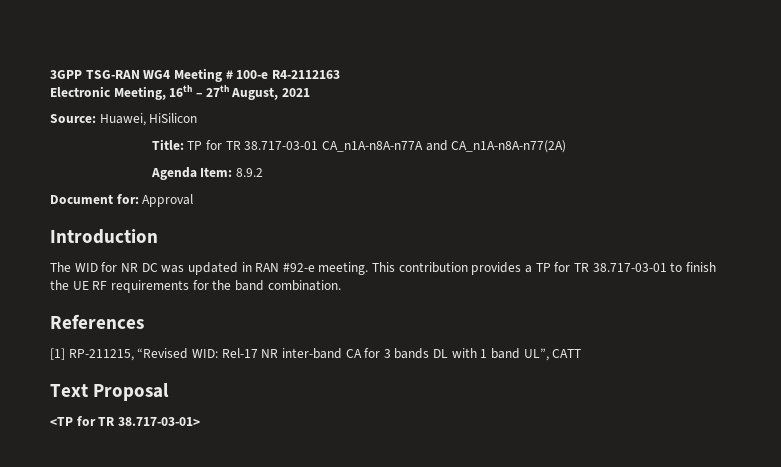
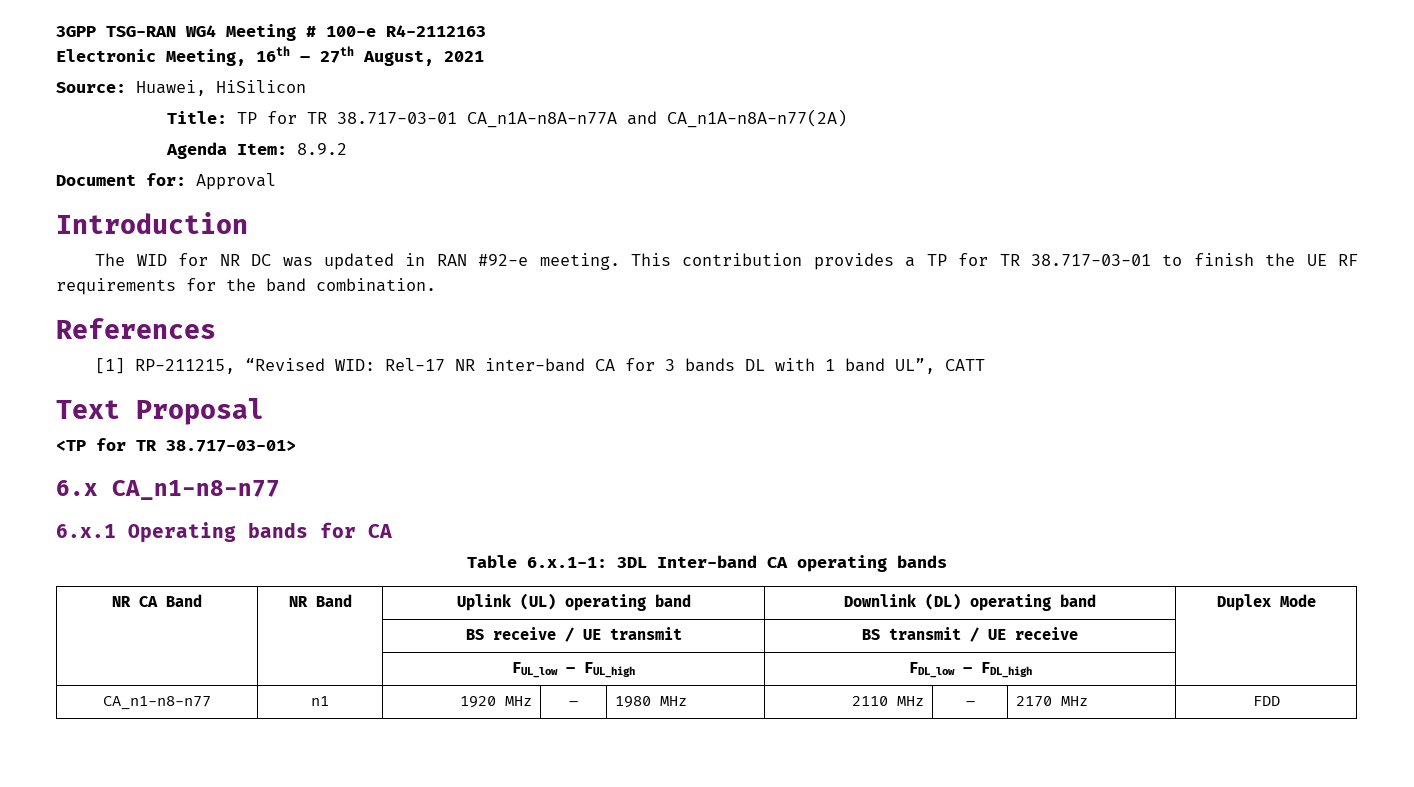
(200, 421) none -> [56,480,280,500] [56,522,392,543] [467,555,947,572] [112,594,202,607] [288,594,352,607] [456,593,691,611] [844,593,1096,611] [1216,594,1316,611] [465,627,682,642] [862,627,1078,642] [512,662,635,678] [908,662,1032,678] [103,696,211,710] [311,696,329,706] [459,696,532,708] [569,701,578,706] [615,696,688,708] [851,696,924,706] [965,701,975,706] [1016,696,1089,707] [1252,696,1280,706] // 6.x CA_n1-n8-n77 // 6.x.1 Operating bands for CA // Table 6.x.1-1: 3DL Inter-band CA operating bands // NR CA Band | NR Band | Uplink (UL) operating band | Downlink (DL) operating band | Duplex Mode // | | BS receive / UE transmit | BS transmit / UE receive | // | | FUL_low – FUL_high | FDL_low – FDL_high | // CA_n1-n8-n77 | n1 | 1920 MHz | – | 1980 MHz | 2110 MHz | – | 2170 MHz | FDD

